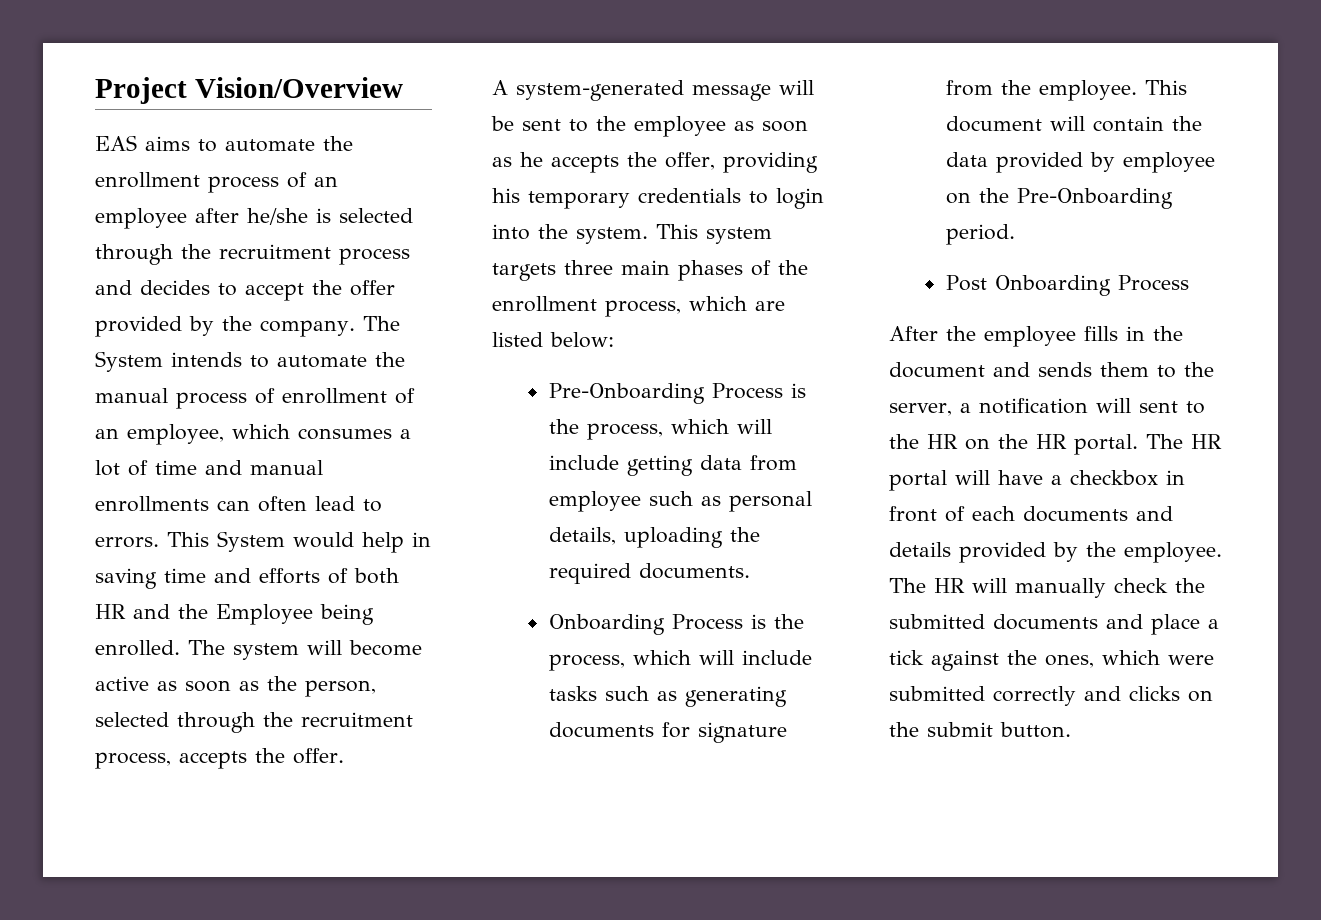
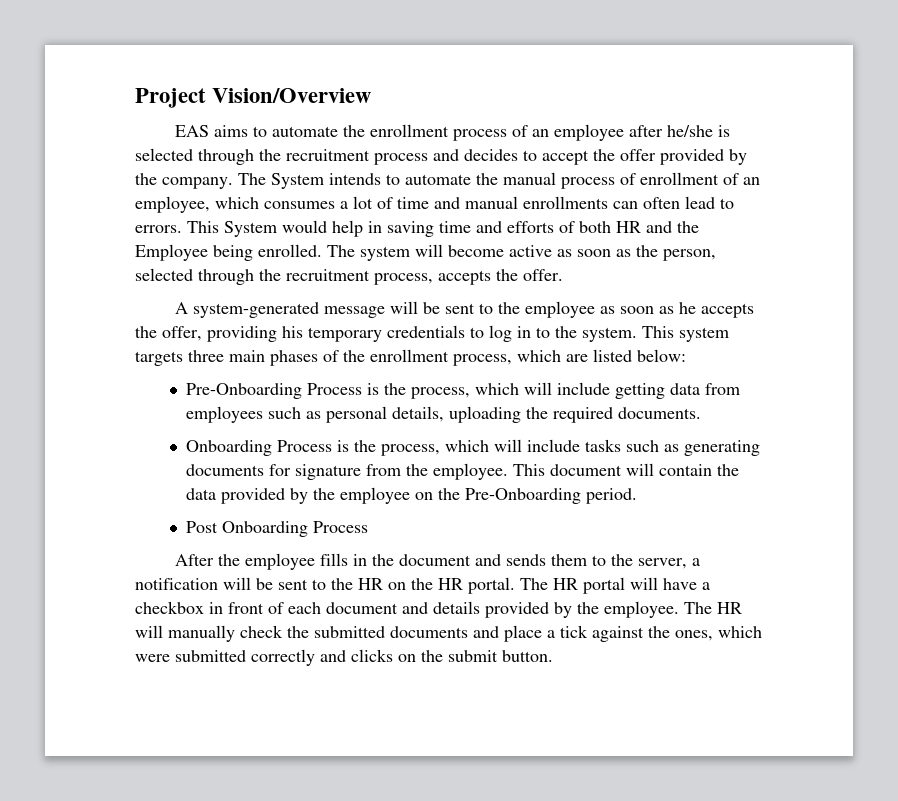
[776,188,824,209] [492,224,530,240] login into -> [489,325,550,342] log in to
[548,491,641,512] employee -> [185,406,263,423] employees
(1115, 162) none -> [312,488,335,500] the
(1131, 405) none -> [256,578,273,590] be
[1023,506,1128,522] documents -> [326,602,398,614] document

